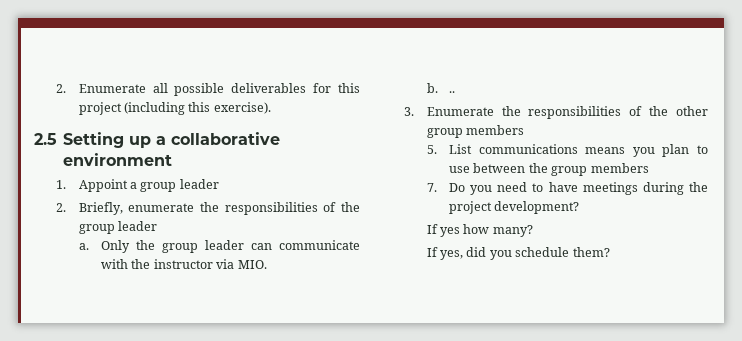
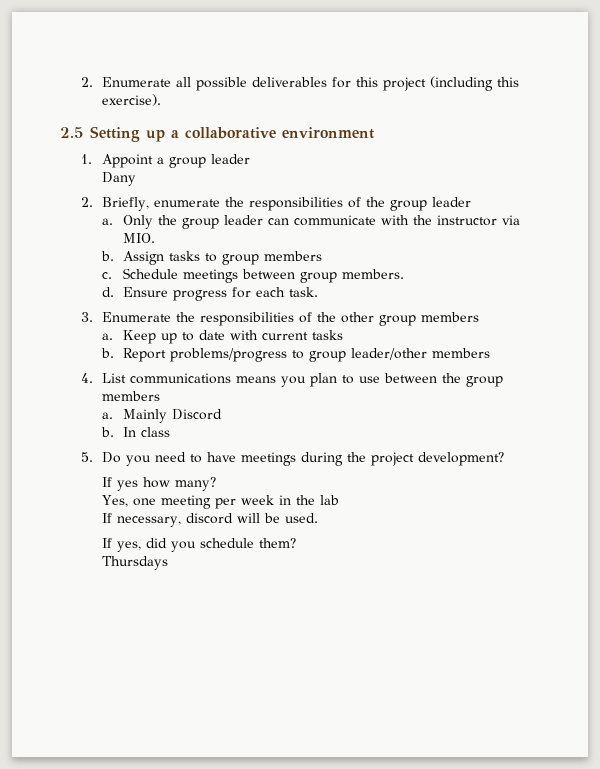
(219, 184) none -> [102,172,137,186] // Dany
[449,91,456,93] .. -> [123,251,323,265] [102,268,405,283] [102,287,319,301] Assign tasks to group members // c. Schedule meetings between group members. // d. Ensure progress for each task.
[426,145,437,154] 5. -> [102,330,344,344] [101,348,491,362] [81,373,94,383] a. Keep up to date with current tasks // b. Report problems/progress to group leader/other members // 4.
[426,183,437,192] 7. -> [102,409,223,423] [101,427,171,437] [81,452,94,462] a. Mainly Discord // b. In class // 5.
(533, 231) none -> [102,495,340,509] [102,513,319,527] // Yes, one meeting per week in the lab // If necessary, discord will be used.
(610, 252) none -> [102,556,169,570] // Thursdays

